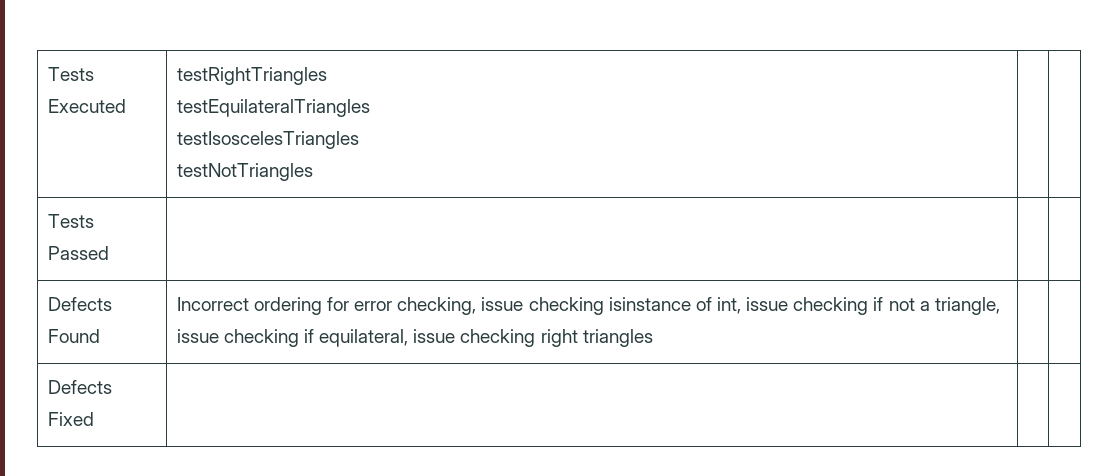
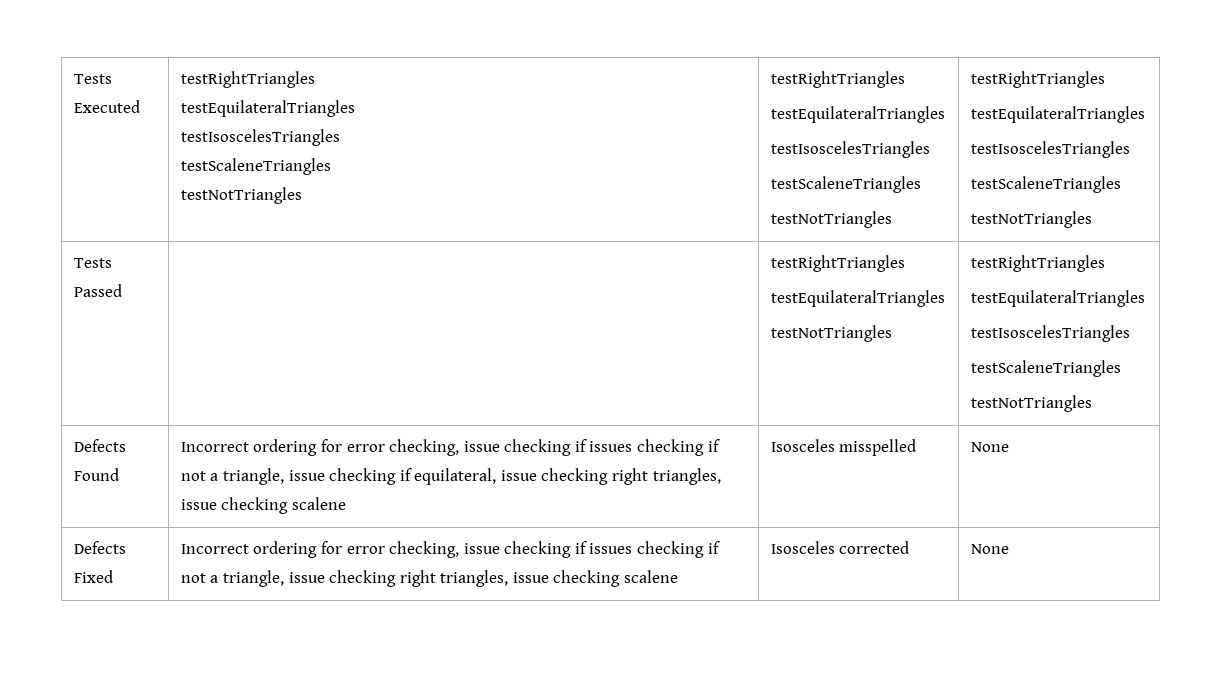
[176,163,313,181] [47,214,94,228] [47,246,109,260] // testNotTriangles | | // Tests Passed | | | -> [180,158,331,175] [180,187,302,204] [770,71,905,88] [770,106,945,123] [770,141,930,158] [770,176,921,193] [770,211,892,228] [970,71,1105,88] [970,106,1145,123] [970,141,1130,158] [970,176,1121,193] [970,211,1092,228] [73,258,112,268] [73,284,122,297] [770,255,905,272] [770,290,945,307] [770,325,892,342] [970,255,1105,272] [970,290,1145,307] [970,325,1130,342] [970,360,1121,377] [970,395,1092,412] // testScaleneTriangles // testNotTriangles | testRightTriangles // testEquilateralTriangles // testIsoscelesTriangles // testScaleneTriangles // testNotTriangles | testRightTriangles // testEquilateralTriangles // testIsoscelesTriangles // testScaleneTriangles // testNotTriangles // Tests Passed | | testRightTriangles // testEquilateralTriangles // testNotTriangles | testRightTriangles // testEquilateralTriangles // testIsoscelesTriangles // testScaleneTriangles // testNotTriangles
[608,297,789,314] isinstance of int, issue -> [574,439,633,452] if issues
[582,329,653,347] [47,380,112,394] [47,412,94,426] triangles | | // Defects Fixed | | | -> [652,468,721,485] [180,497,346,514] [770,439,917,456] [970,442,1009,452] [73,541,126,554] [73,570,113,583] [180,541,720,558] [180,570,679,587] [770,541,910,554] [970,544,1009,554] triangles, issue checking scalene | Isosceles misspelled | None // Defects Fixed | Incorrect ordering for error checking, issue checking if issues checking if not a triangle, issue checking right triangles, issue checking scalene | Isosceles corrected | None

